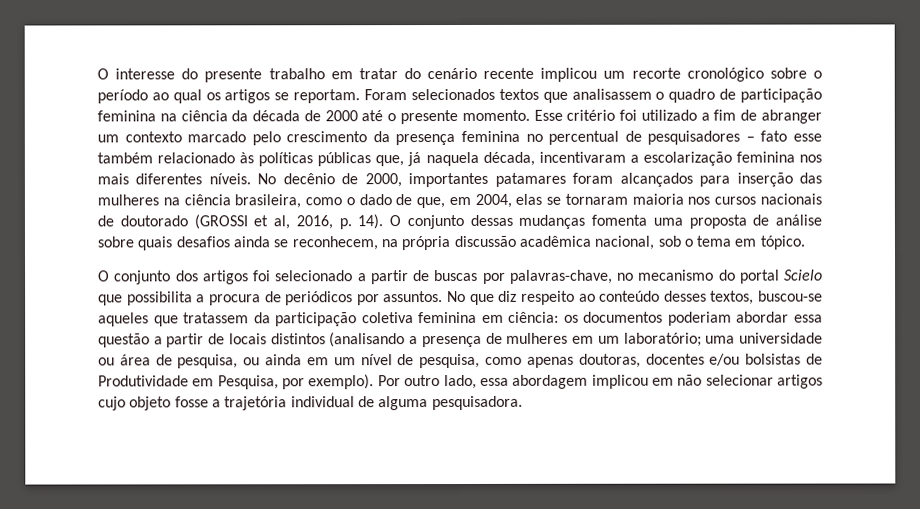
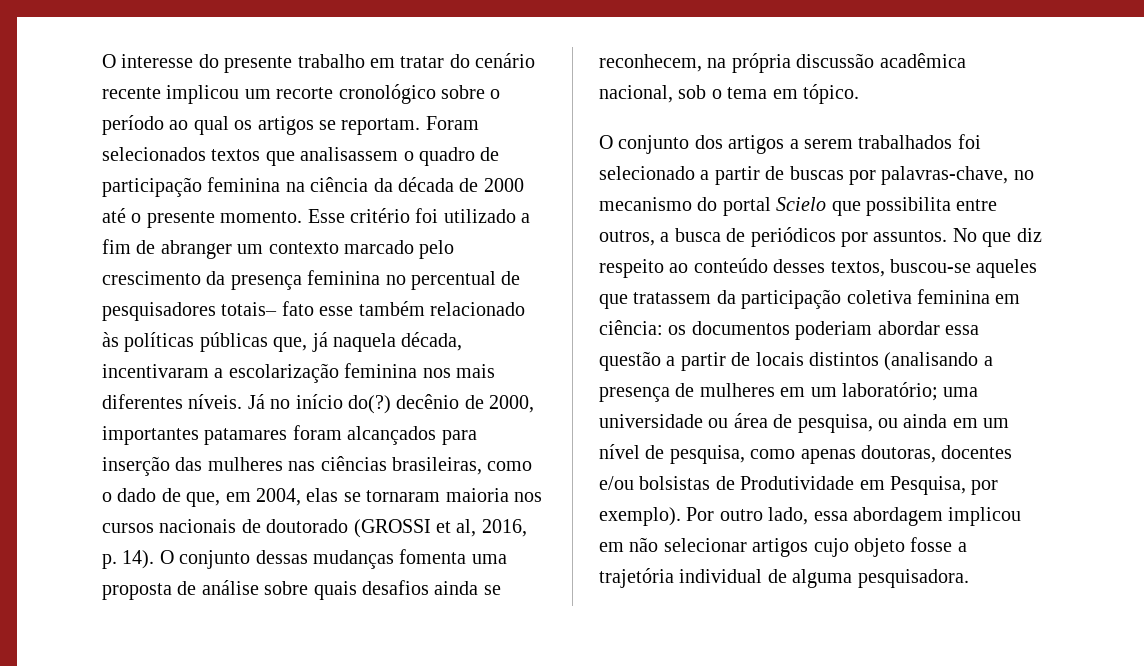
[745,136,755,142] – -> [221,302,278,316] totais–
[257,173,277,185] No -> [247,394,391,414] Já no início do(?)
[162,194,302,209] na ciência brasileira, -> [288,456,482,475] nas ciências brasileiras,
(249, 277) none -> [789,135,953,149] a serem trabalhados
[196,294,261,306] a procura -> [956,199,998,211] [599,228,721,246] entre outros, a busca

